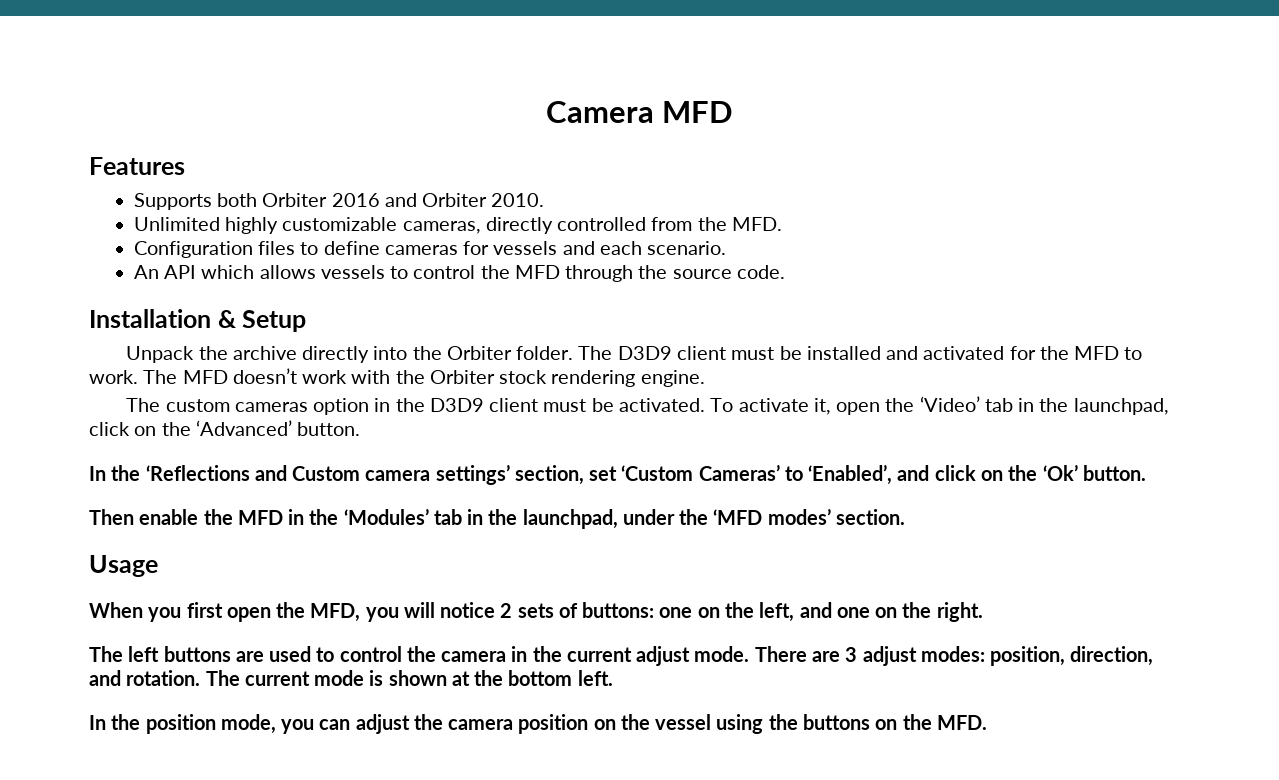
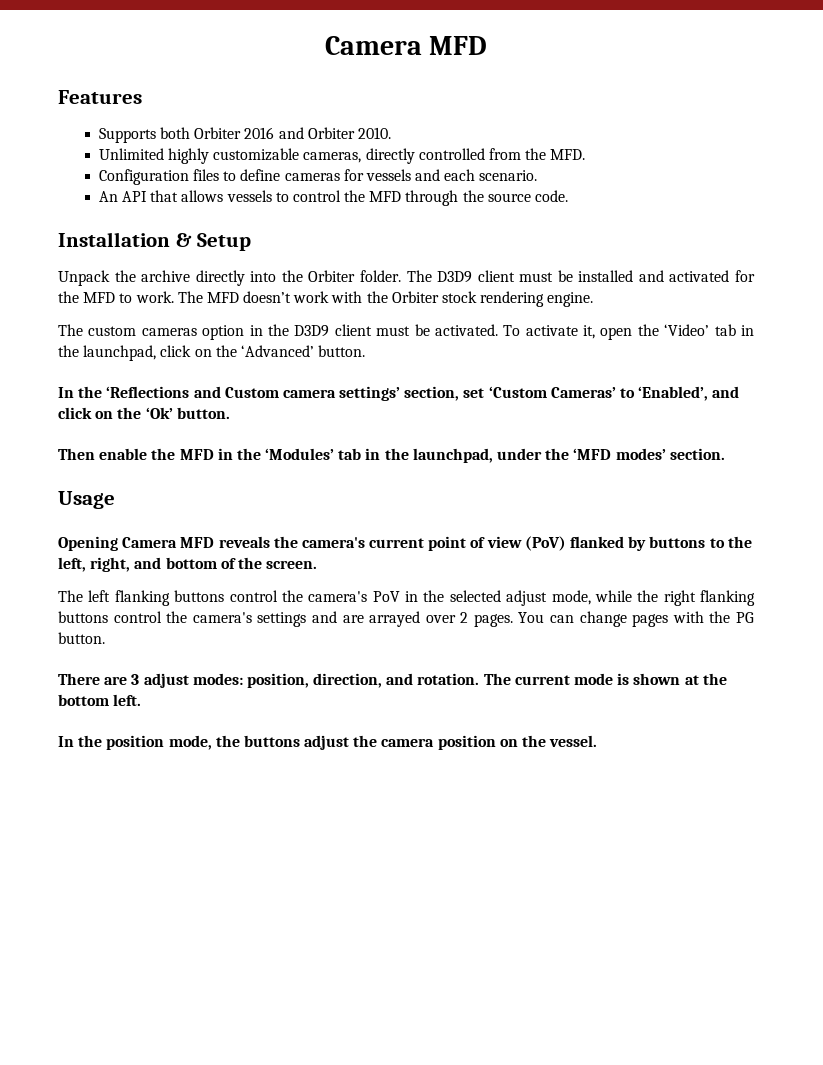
[201,265,255,279] which -> [150,190,179,202] that
[89,602,983,622] [89,646,750,666] When you first open the MFD, you will notice 2 sets of buttons: one on the left, and one on the right. // The left buttons are used to control the camera in the current adjust mode. -> [58,536,752,551] [58,557,318,572] [58,590,755,606] [58,611,755,627] [58,632,105,644] Opening Camera MFD reveals the camera's current point of view (PoV) flanked by buttons to the left, right, and bottom of the screen. // The left flanking buttons control the camera's PoV in the selected adjust mode, while the right flanking buttons control the camera's settings and are arrayed over 2 pages. You can change pages with the PG button. //
[281,719,351,734] you can -> [215,735,300,747] the buttons
[655,714,987,734] vessel using the buttons on the MFD. -> [549,735,598,747] vessel.

